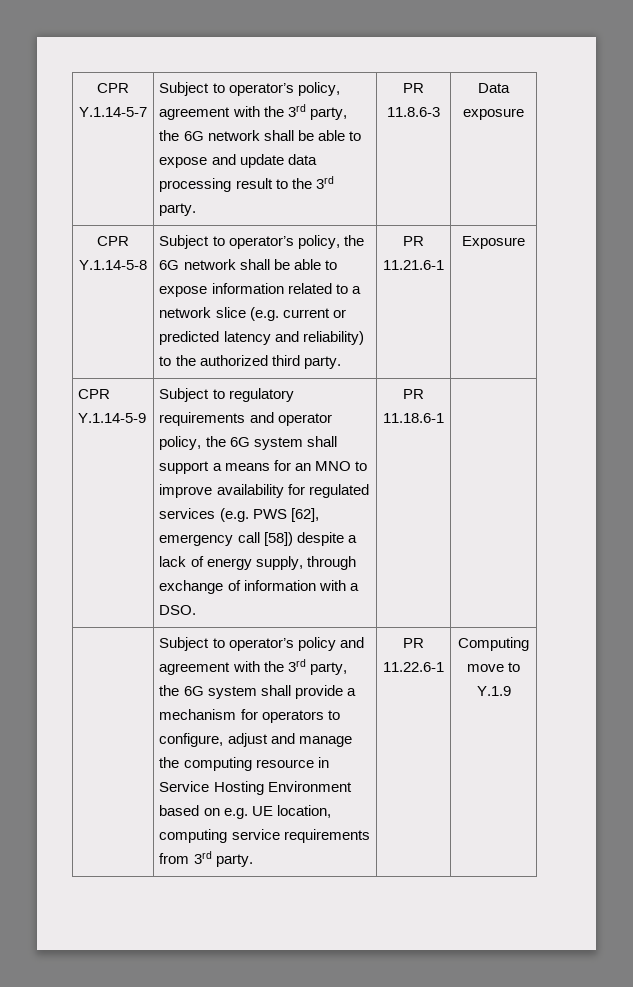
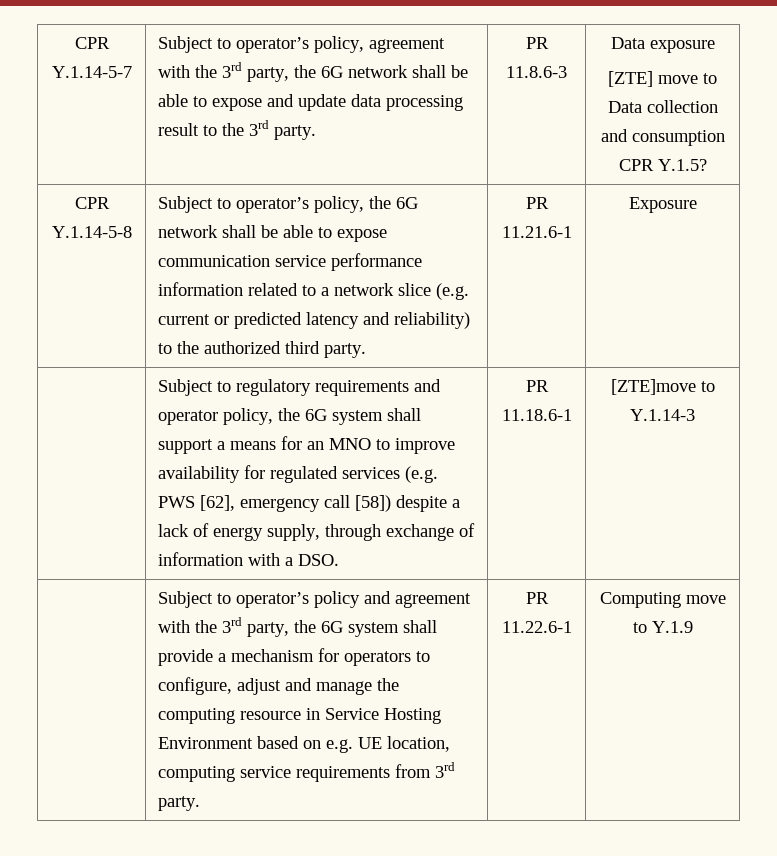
(524, 114) none -> [608,71,717,87] [607,100,718,113] [600,129,725,146] [618,159,707,171] // [ZTE] move to Data collection and consumption CPR Y.1.5?
(208, 291) none -> [157,253,422,271] communication service performance
[78,389,111,399] [78,413,147,423] CPR Y.1.14-5-9 -> (697, 205) none
(444, 418) none -> [610,379,715,395] [630,409,695,421] [ZTE]move to Y.1.14-3

